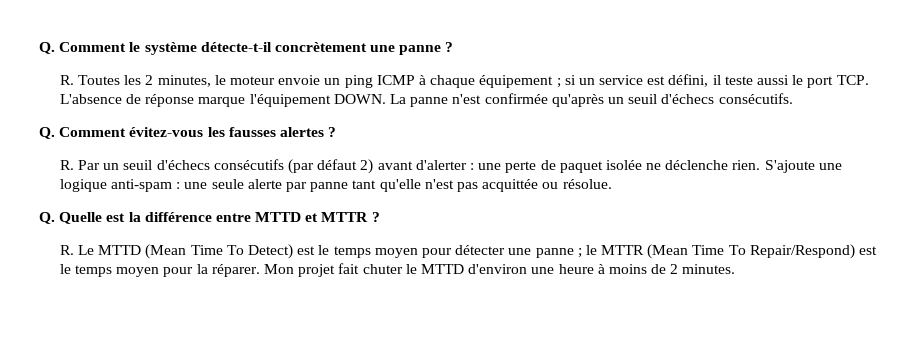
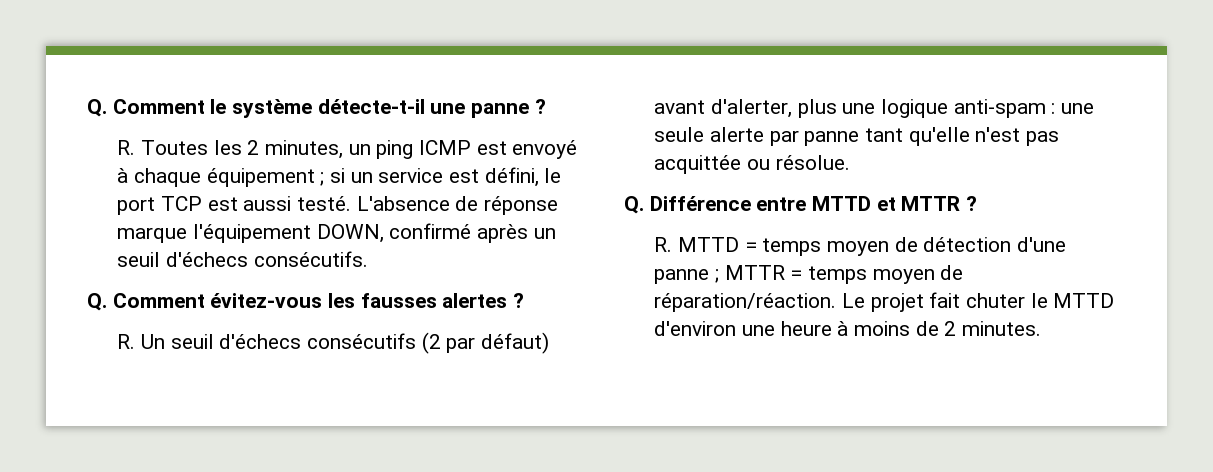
[274,42,367,52] concrètement -> (425, 106) none
[214,75,321,85] le moteur envoie -> (344, 149) none
(415, 80) none -> [476,140,578,159] est envoyé
[712,75,869,88] il teste aussi le port TCP. -> [544,168,562,183] [117,196,352,215] le port TCP est aussi testé.
[333,93,604,107] DOWN. La panne n'est confirmée qu'après -> [316,223,529,243] DOWN, confirmé après
[78,160,120,170] Par un -> [140,334,165,349] Un
[288,159,815,174] (par défaut 2) avant d'alerter : une perte de paquet isolée ne déclenche rien. S'ajoute -> [421,332,550,354] [654,99,837,118] (2 par défaut) avant d'alerter, plus
[59,212,212,224] Quelle est la différence -> [649,196,751,211] Différence
[78,244,877,259] [59,264,295,277] Le MTTD (Mean Time To Detect) est le temps moyen pour détecter une panne ; le MTTR (Mean Time To Repair/Respond) est le temps moyen pour la réparer. Mon -> [677,237,1067,256] [654,265,964,284] [654,293,865,312] MTTD = temps moyen de détection d'une panne ; MTTR = temps moyen de réparation/réaction. Le

